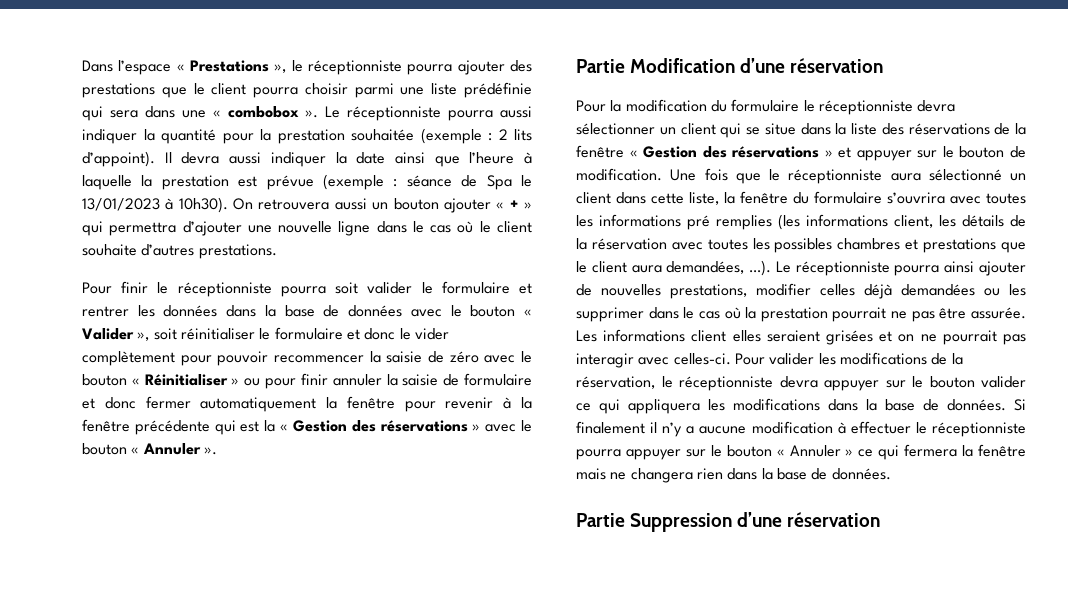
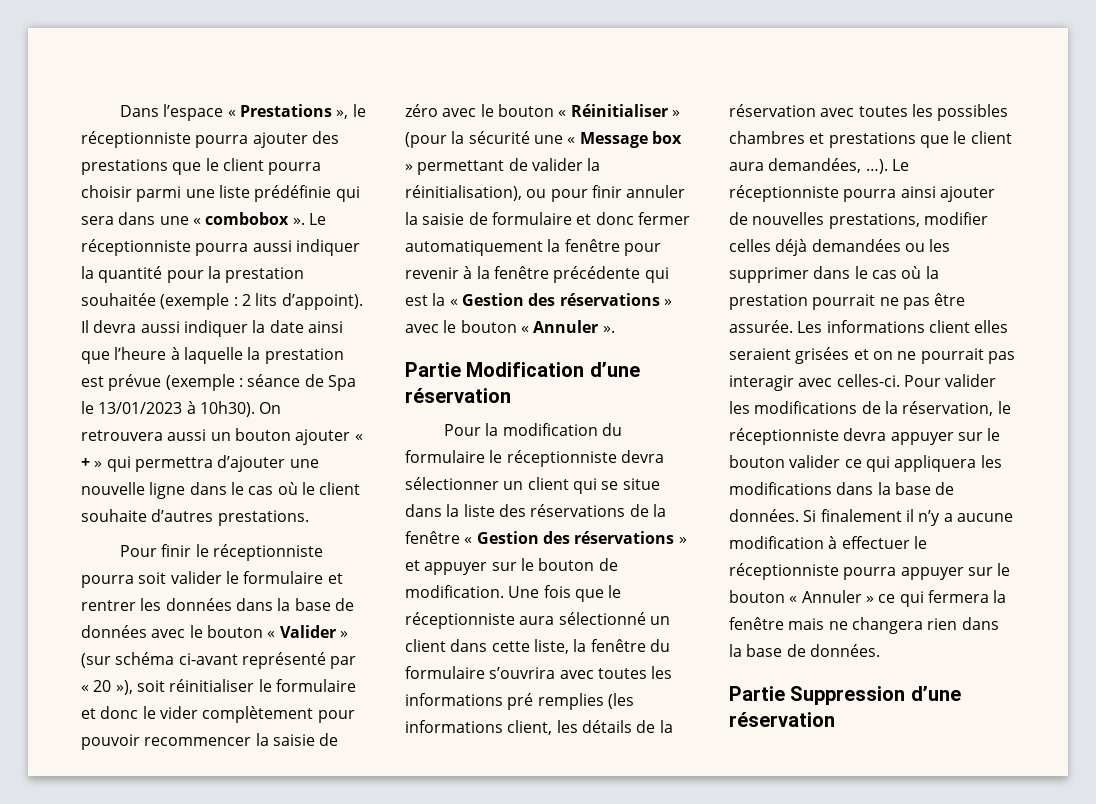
[137,332,150,341] », -> [339,631,348,638] [81,652,357,669] [81,680,133,695] » (sur schéma ci-avant représenté par « 20 »),
(240, 381) none -> [405,131,682,148] [405,158,601,175] [405,185,522,201] (pour la sécurité une « Message box » permettant de valider la réinitialisation),

